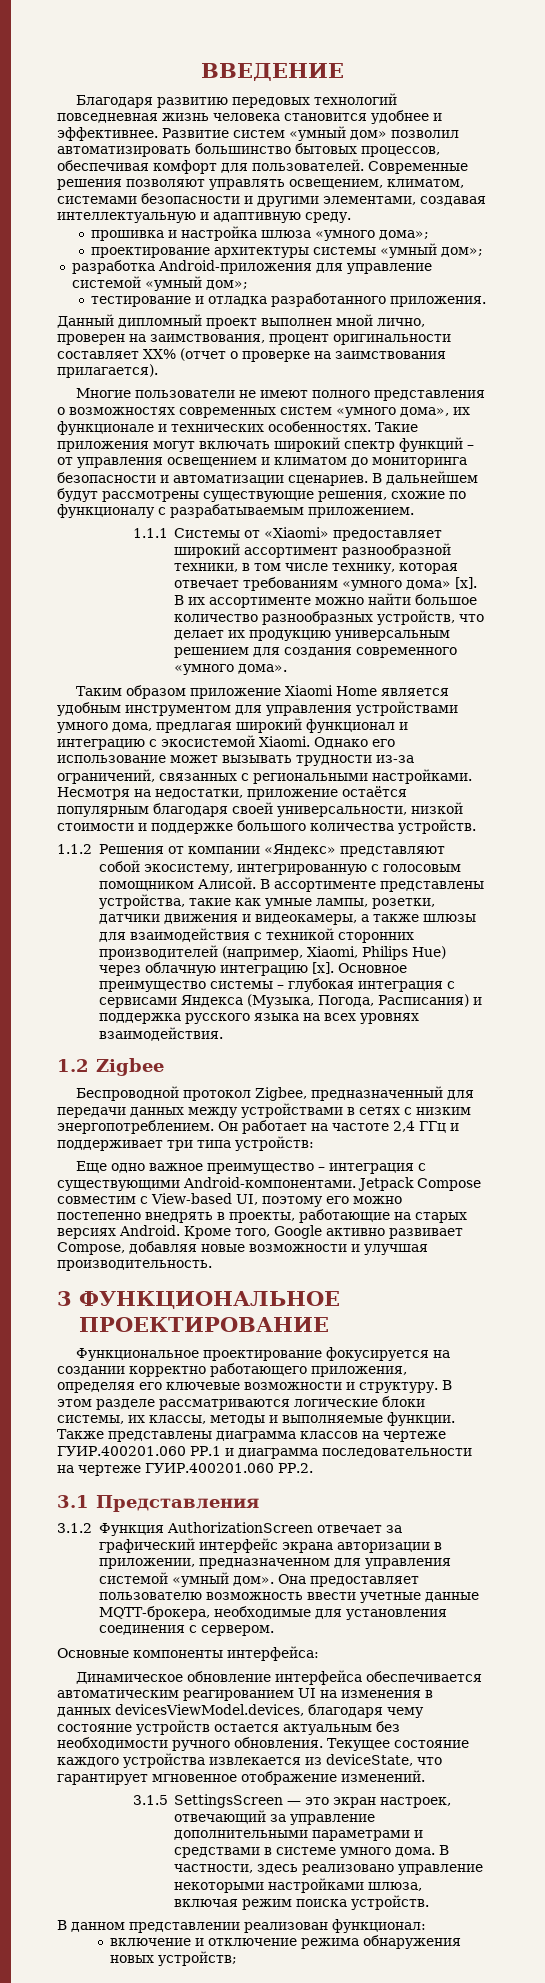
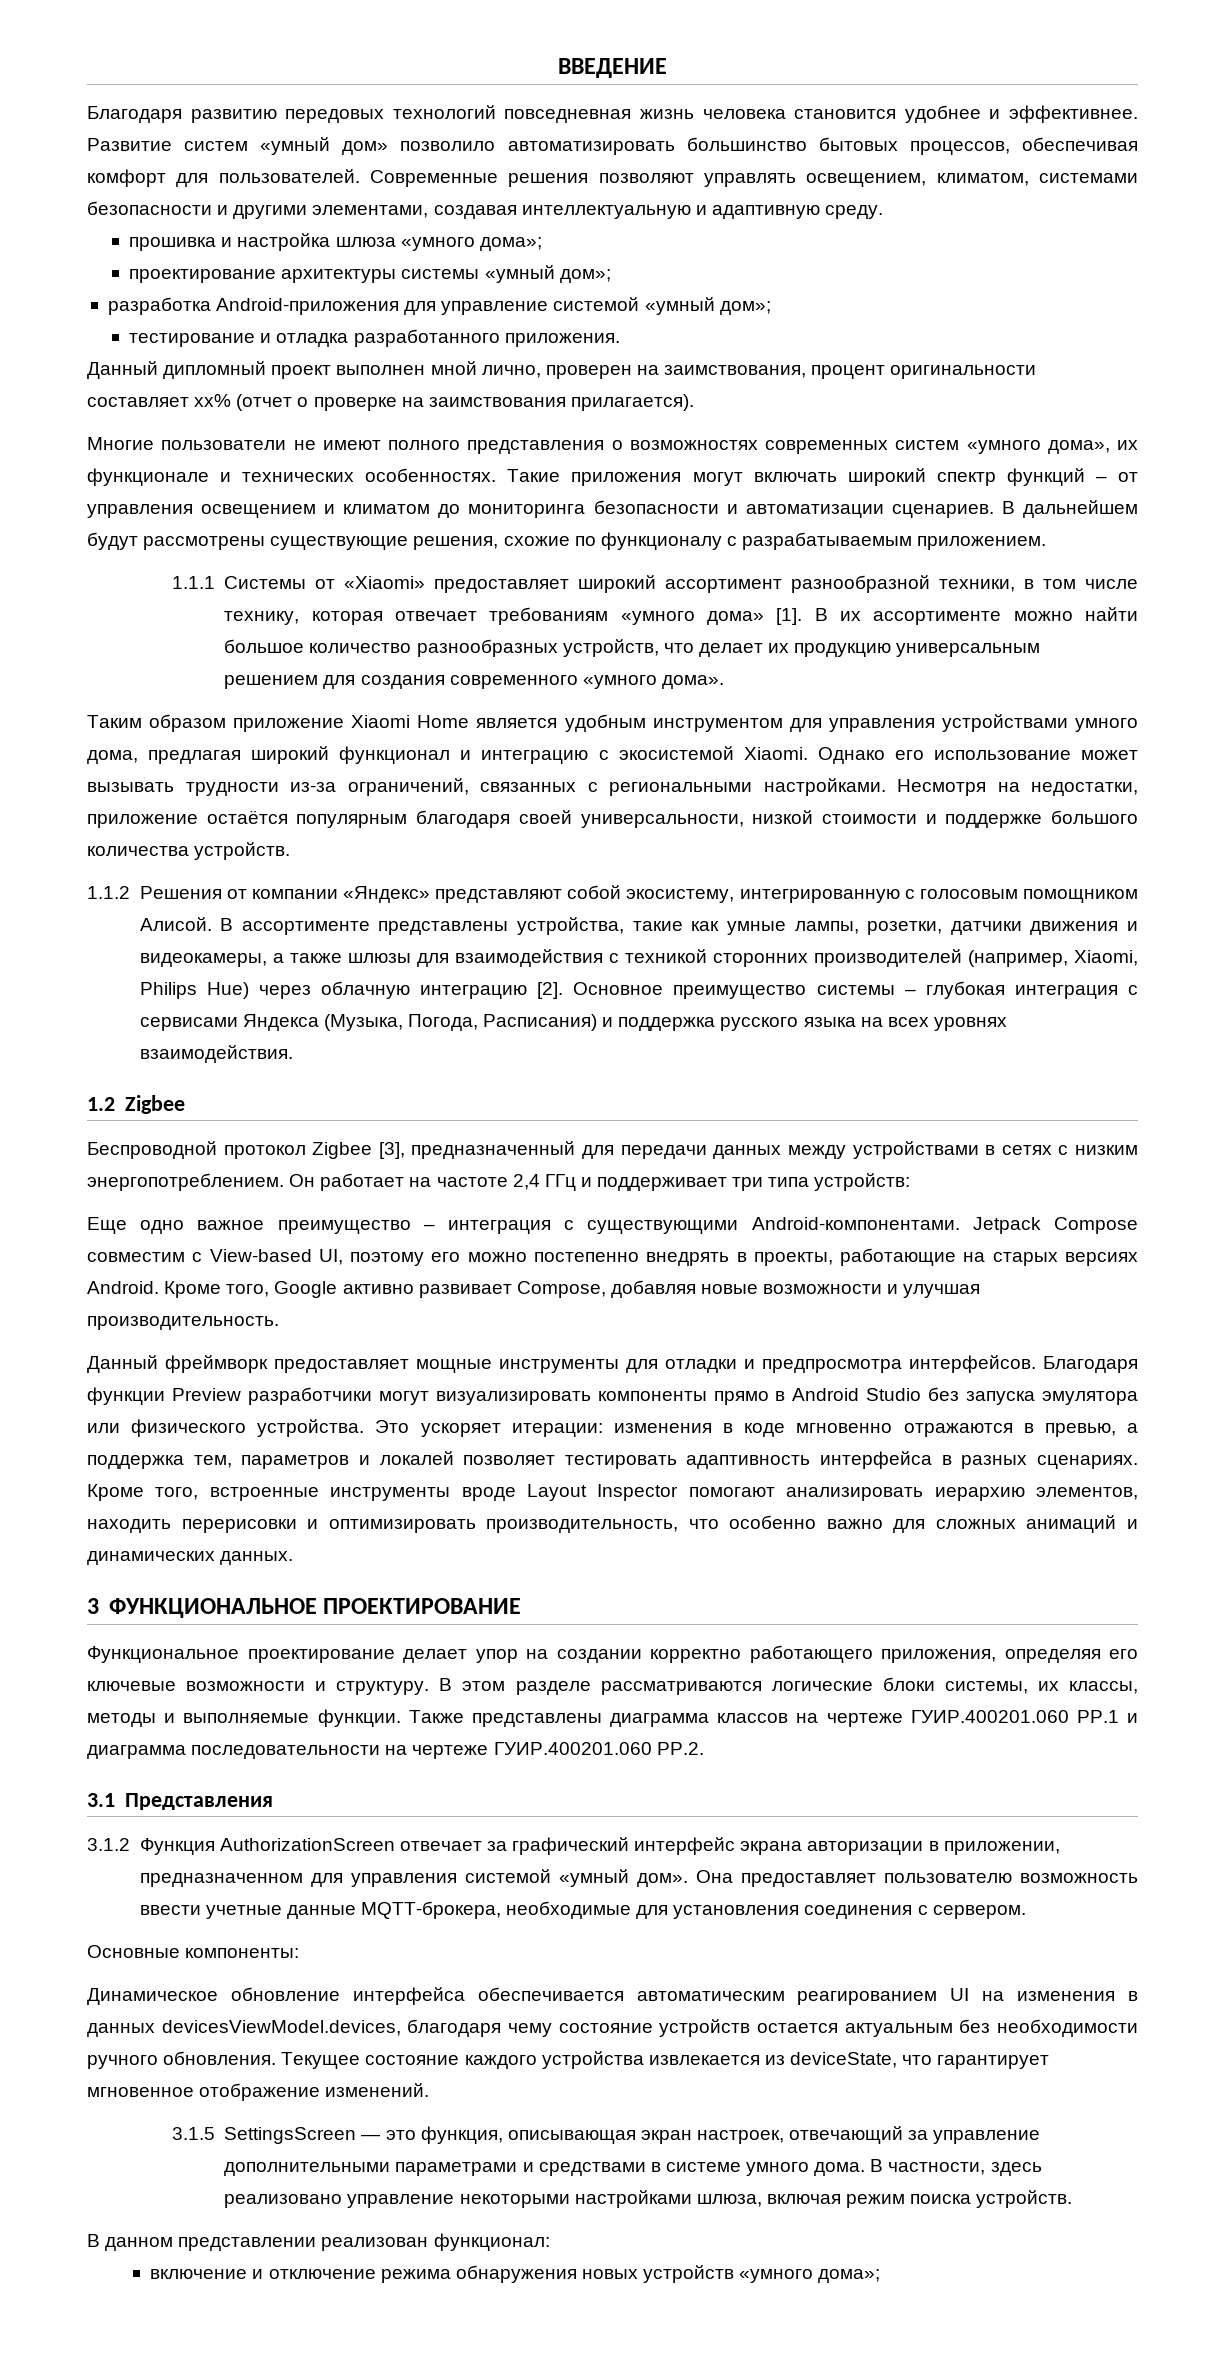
[391,130,459,138] позволил -> [400,141,496,151] позволило
[143,349,176,359] ХХ% -> [194,394,232,407] хх%
[455,577,478,589] [х]. -> [776,608,803,625] [1].
[311,962,334,974] [x]. -> [537,982,564,999] [2].
[254,1087,307,1101] Zigbee, -> [312,1142,405,1159] Zigbee [3],
(212, 1265) none -> [87,1355,1138,1373] [87,1387,1138,1405] [87,1419,1139,1437] [87,1451,1138,1469] [87,1484,1138,1501] [87,1515,1138,1533] [87,1551,294,1565] // Данный фреймворк предоставляет мощные инструменты для отладки и предпросмотра интерфейсов. Благодаря функции Preview разработчики могут визуализировать компоненты прямо в Android Studio без запуска эмулятора или физического устройства. Это ускоряет итерации: изменения в коде мгновенно отражаются в превью, а поддержка тем, параметров и локалей позволяет тестировать адаптивность интерфейса в разных сценариях. Кроме того, встроенные инструменты вроде Layout Inspector помогают анализировать иерархию элементов, находить перерисовки и оптимизировать производительность, что особенно важно для сложных анимаций и динамических данных.
[325,1347,429,1361] фокусируется -> [403,1649,518,1663] делает упор
[133,1646,319,1661] компоненты интерфейса: -> [185,1948,300,1958] компоненты:
(330, 1801) none -> [420,2126,636,2144] функция, описывающая
[157,1951,237,1966] устройств; -> [643,2265,881,2283] устройств «умного дома»;

